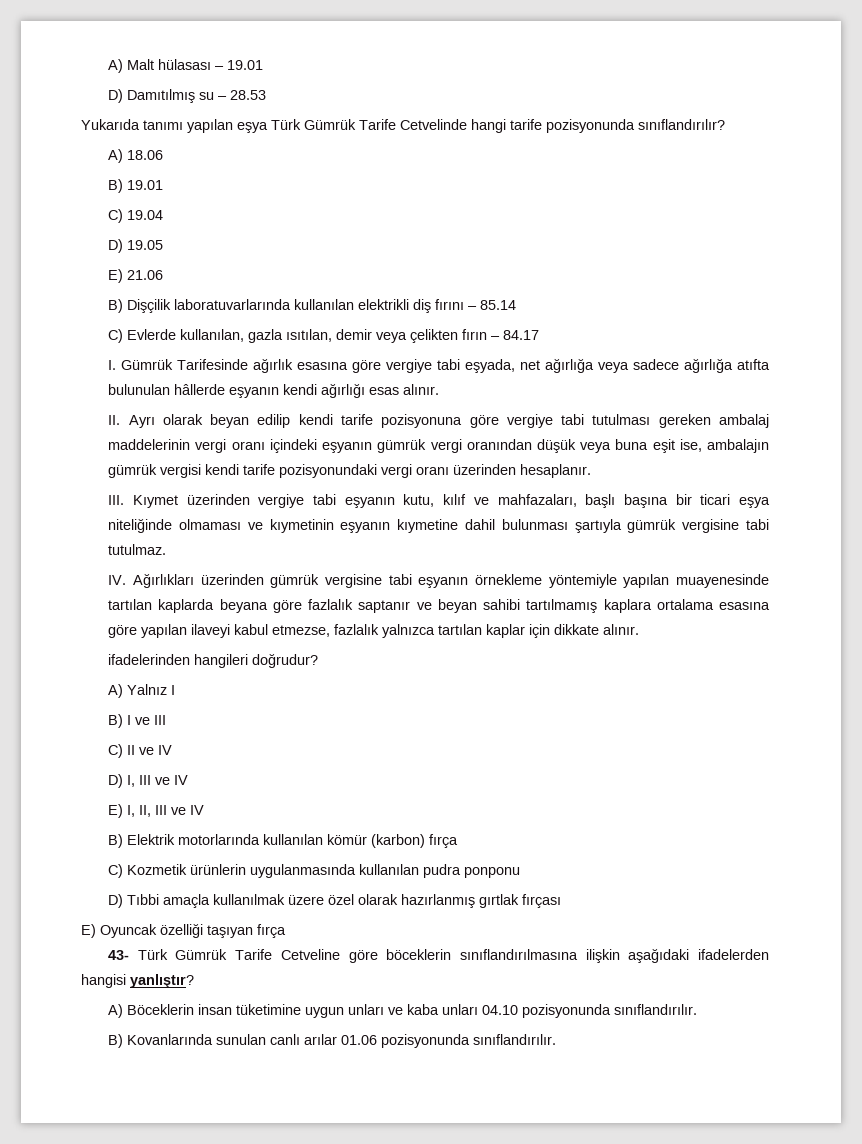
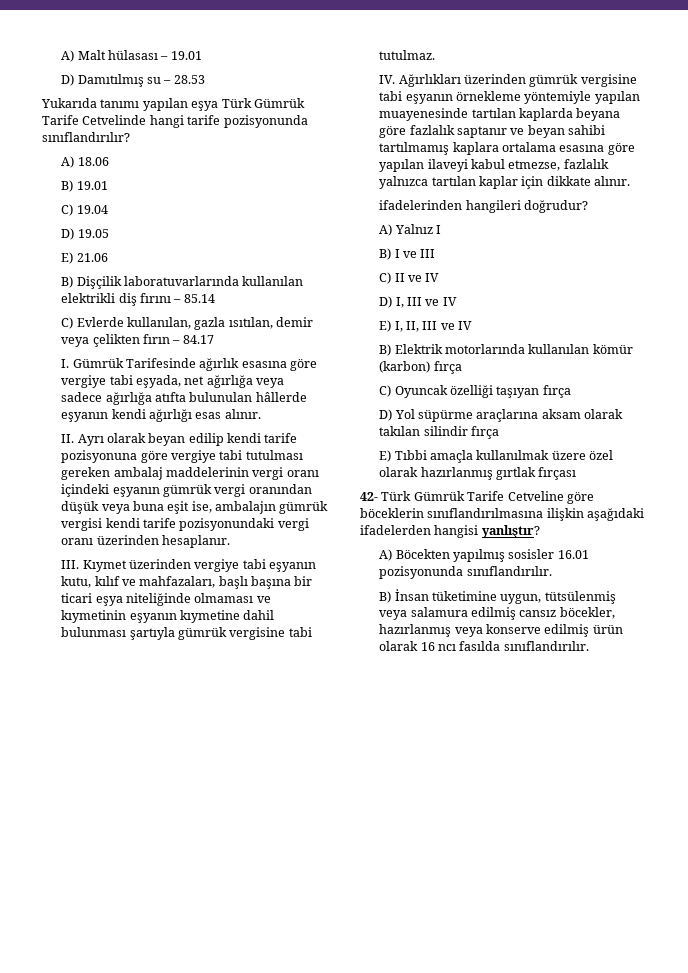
[127,864,521,878] [108,894,124,908] Kozmetik ürünlerin uygulanmasında kullanılan pudra ponponu // D) -> [394,385,571,398] [379,409,624,422] [379,426,499,439] [379,450,392,462] Oyuncak özelliği taşıyan fırça // D) Yol süpürme araçlarına aksam olarak takılan silindir fırça // E)
[81,923,286,938] [108,950,130,960] E) Oyuncak özelliği taşıyan fırça // 43- -> [360,492,378,501] 42-
[127,1004,698,1018] [108,1034,471,1048] Böceklerin insan tüketimine uygun unları ve kaba unları 04.10 pozisyonunda sınıflandırılır. // B) Kovanlarında sunulan canlı arılar 01.06 pozisyonunda -> [395,549,589,562] [379,566,552,579] [379,589,616,604] [379,607,615,620] [379,624,623,637] [379,641,501,651] Böcekten yapılmış sosisler 16.01 pozisyonunda sınıflandırılır. // B) İnsan tüketimine uygun, tütsülenmiş veya salamura edilmiş cansız böcekler, hazırlanmış veya konserve edilmiş ürün olarak 16 ncı fasılda

